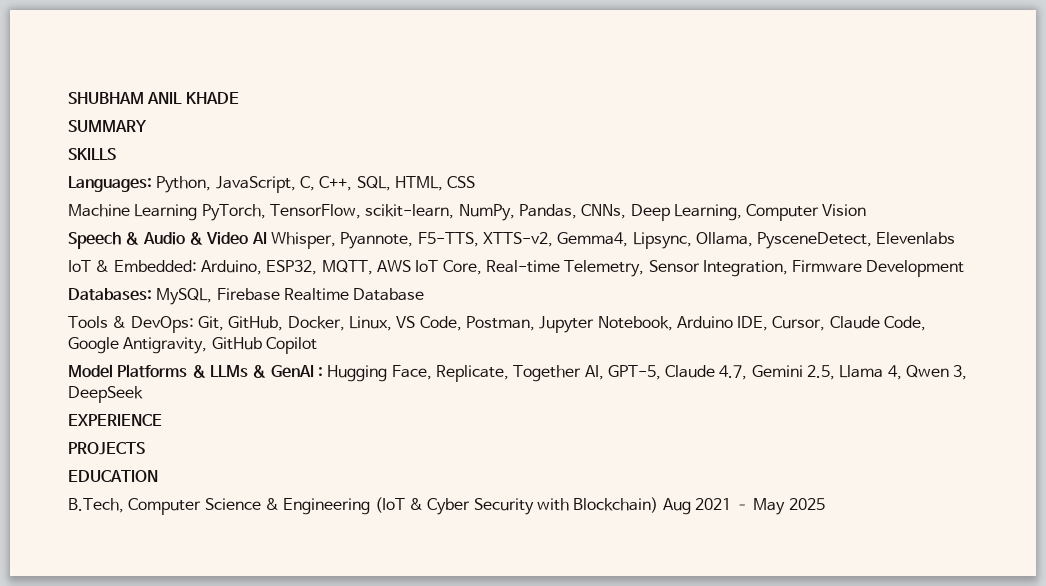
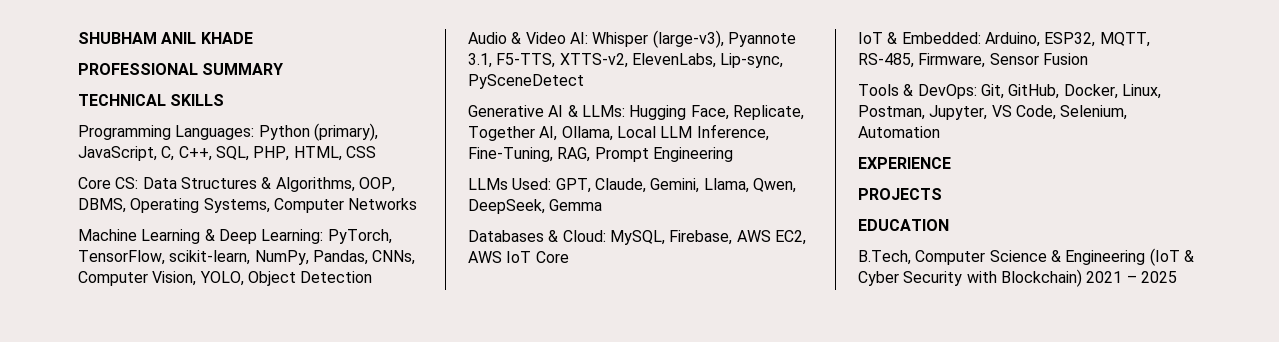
(239, 98) none -> [78,63,198,75] PROFESSIONAL
(147, 126) none -> [78,94,166,106] TECHNICAL
[68,176,212,193] Languages: Python, -> [78,123,378,141] Programming Languages: Python (primary),
(391, 183) none -> [253,146,290,161] PHP,
(476, 182) none -> [78,177,395,192] [78,198,418,213] // Core CS: Data Structures & Algorithms, OOP, DBMS, Operating Systems, Computer Networks
(198, 212) none -> [204,229,324,244] & Deep Learning:
[630,204,867,221] [68,232,956,249] Deep Learning, Computer Vision // Speech & Audio & Video AI Whisper, Pyannote, F5-TTS, XTTS-v2, Gemma4, Lipsync, Ollama, PysceneDetect, Elevenlabs -> [78,271,373,286] [468,30,796,48] [468,53,784,68] [468,74,584,89] [468,105,804,120] [468,124,769,141] [468,147,733,162] [468,178,796,193] [468,199,603,214] [468,230,806,245] [468,251,569,263] Computer Vision, YOLO, Object Detection // Audio & Video AI: Whisper (large-v3), Pyannote 3.1, F5-TTS, XTTS-v2, ElevenLabs, Lip-sync, PySceneDetect // Generative AI & LLMs: Hugging Face, Replicate, Together AI, Ollama, Local LLM Inference, Fine-Tuning, RAG, Prompt Engineering // LLMs Used: GPT, Claude, Gemini, Llama, Qwen, DeepSeek, Gemma // Databases & Cloud: MySQL, Firebase, AWS EC2, AWS IoT Core
[376,260,965,277] [68,288,425,305] AWS IoT Core, Real-time Telemetry, Sensor Integration, Firmware Development // Databases: MySQL, Firebase Realtime Database -> [858,53,1088,68] RS-485, Firmware, Sensor Fusion
[396,316,927,333] [68,337,317,354] [68,364,968,382] [68,386,143,403] VS Code, Postman, Jupyter Notebook, Arduino IDE, Cursor, Claude Code, Google Antigravity, GitHub Copilot // Model Platforms & LLMs & GenAI : Hugging Face, Replicate, Together AI, GPT-5, Claude 4.7, Gemini 2.5, Llama 4, Qwen 3, DeepSeek -> [858,105,1128,120] [858,126,940,138] Postman, Jupyter, VS Code, Selenium, Automation
[662,498,691,515] Aug -> (1082, 278) none
[753,498,786,515] May -> (1137, 279) none

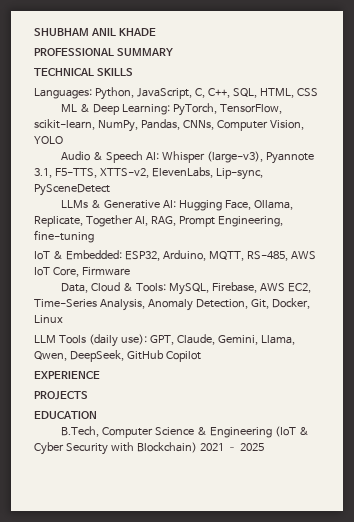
[78,123,378,141] Programming Languages: Python (primary), -> [34,87,134,100] Languages: Python,
[253,146,290,161] PHP, -> (257, 93) none
[78,177,395,192] [78,198,418,213] [78,229,201,244] Core CS: Data Structures & Algorithms, OOP, DBMS, Operating Systems, Computer Networks // Machine Learning -> [61,104,78,112] ML
[199,271,373,286] YOLO, Object Detection -> [34,136,63,144] YOLO
[525,32,566,44] Video -> [106,151,144,163] Speech
[468,105,625,117] Generative AI & LLMs: -> [61,200,177,209] LLMs & Generative AI:
(729, 112) none -> [254,200,294,210] Ollama,
[561,124,769,141] [468,147,733,162] [468,178,552,190] Ollama, Local LLM Inference, Fine-Tuning, RAG, Prompt Engineering // LLMs Used: -> [150,216,283,227] [34,230,94,243] [34,250,316,261] [34,267,130,277] [61,282,312,295] [34,298,310,311] [34,315,63,323] [34,334,147,347] RAG, Prompt Engineering, fine-tuning // IoT & Embedded: ESP32, Arduino, MQTT, RS-485, AWS IoT Core, Firmware // Data, Cloud & Tools: MySQL, Firebase, AWS EC2, Time-Series Analysis, Anomaly Detection, Git, Docker, Linux // LLM Tools (daily use):
[549,199,603,211] [468,230,806,245] [468,251,569,263] [858,32,1150,47] [858,53,1088,68] [858,84,1161,99] [858,105,1128,120] [858,126,940,138] Gemma // Databases & Cloud: MySQL, Firebase, AWS EC2, AWS IoT Core // IoT & Embedded: Arduino, ESP32, MQTT, RS-485, Firmware, Sensor Fusion // Tools & DevOps: Git, GitHub, Docker, Linux, Postman, Jupyter, VS Code, Selenium, Automation -> [126,350,201,362] GitHub Copilot

